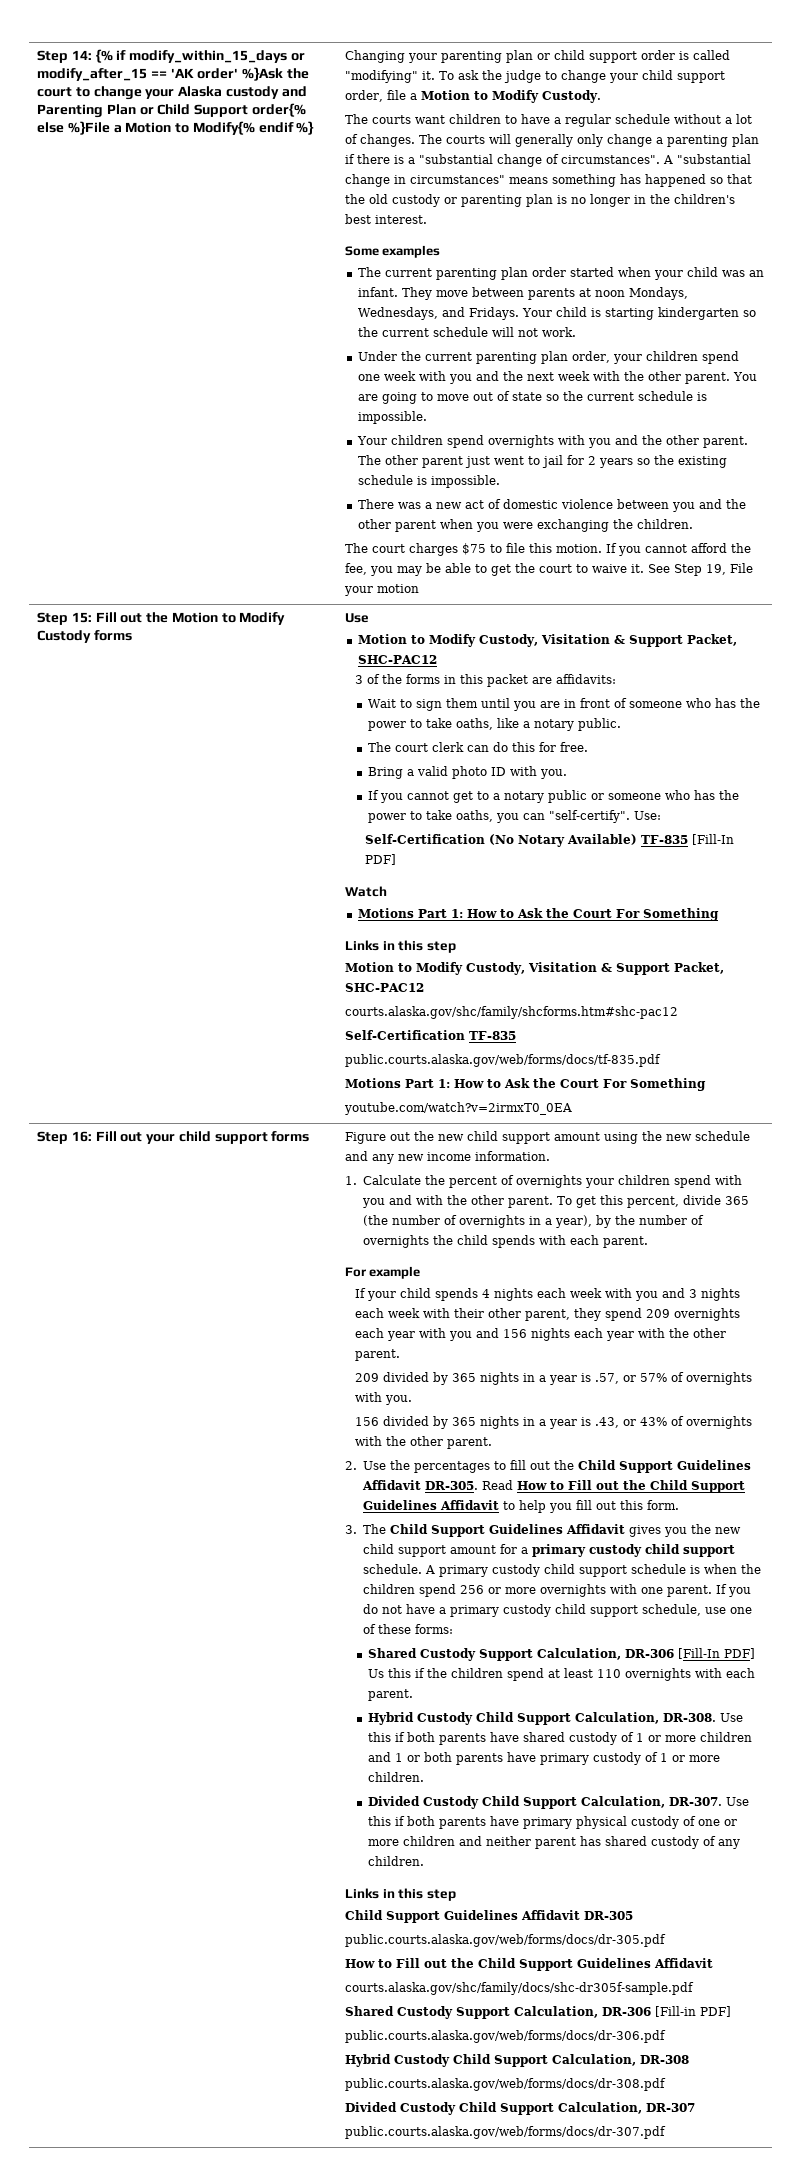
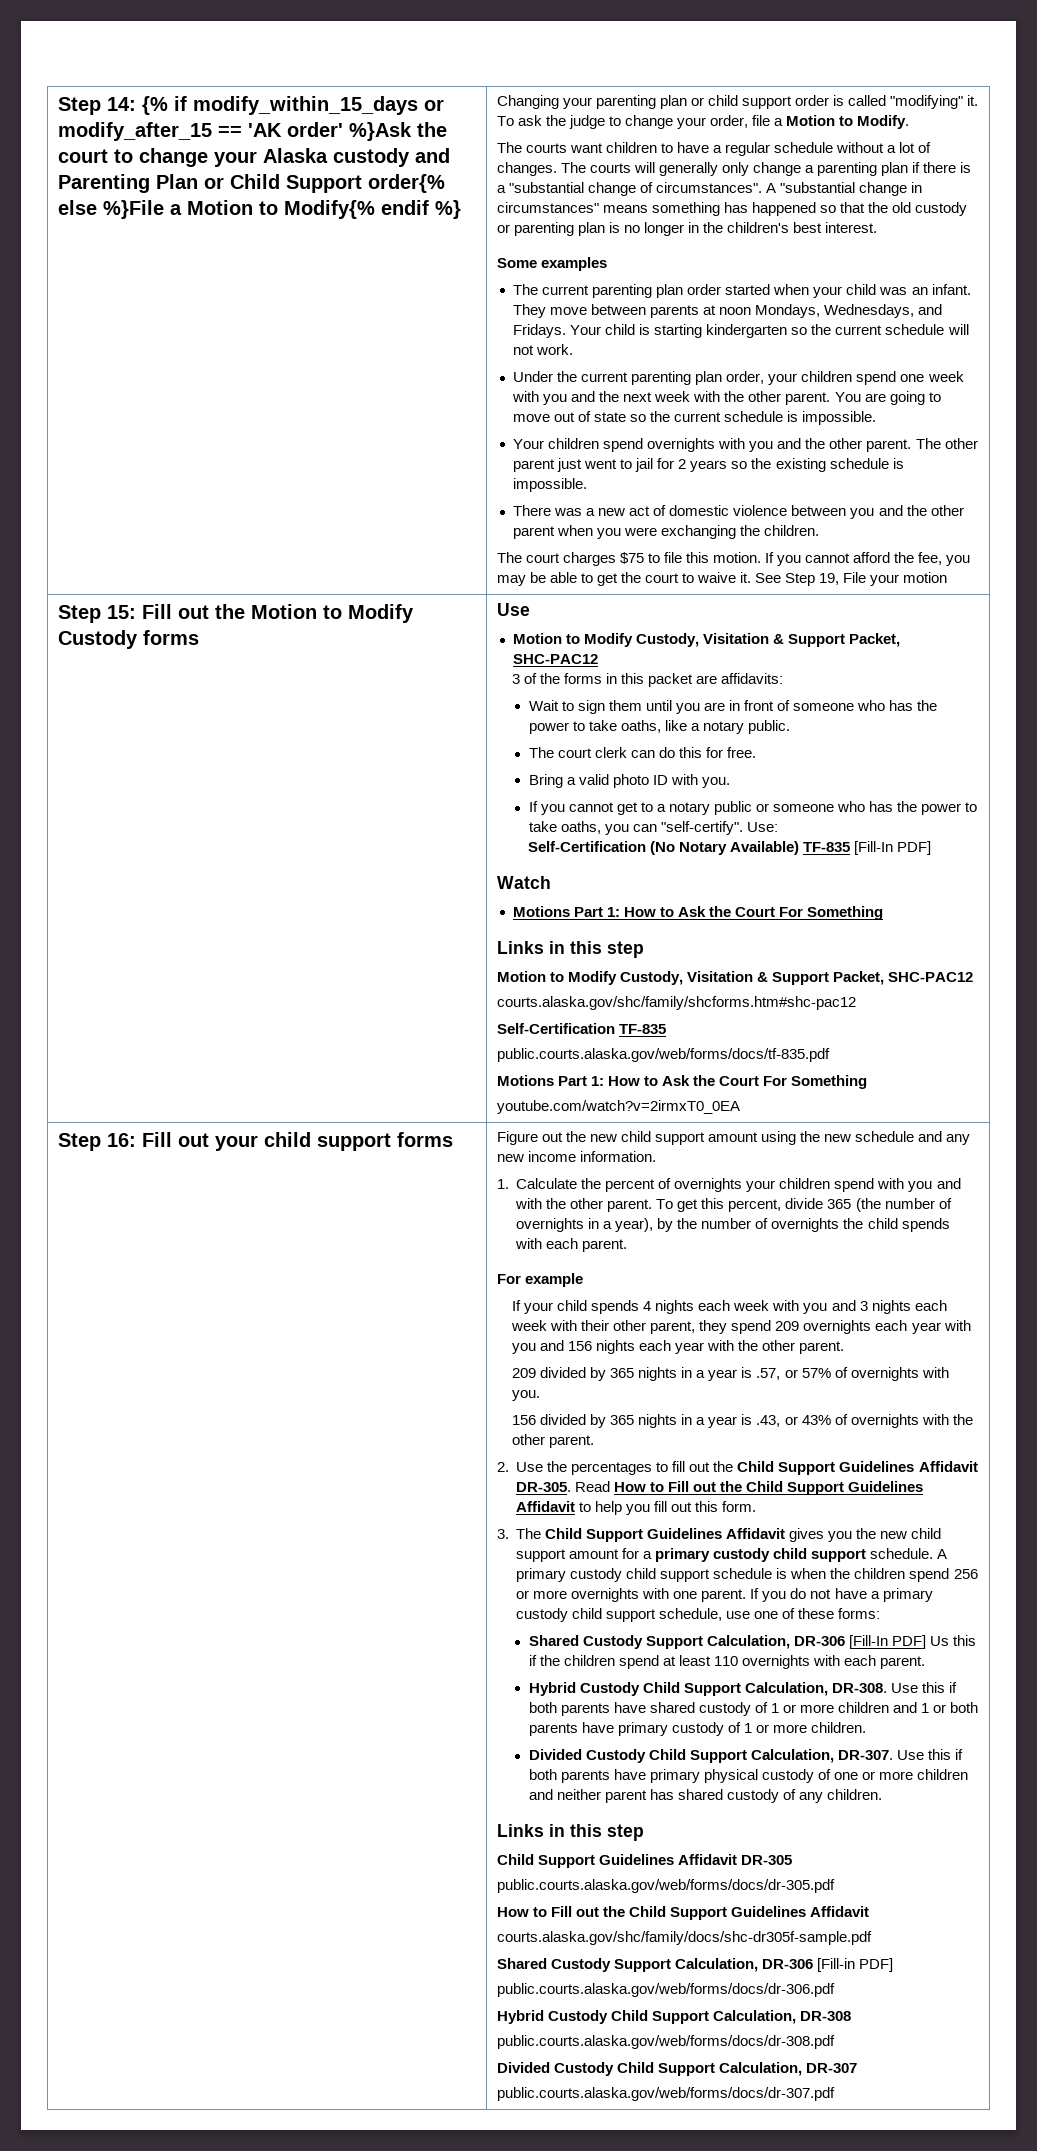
[641,70,725,83] child support -> (706, 123) none
[491,90,601,103] Modify Custody. -> [857,115,910,129] Modify.

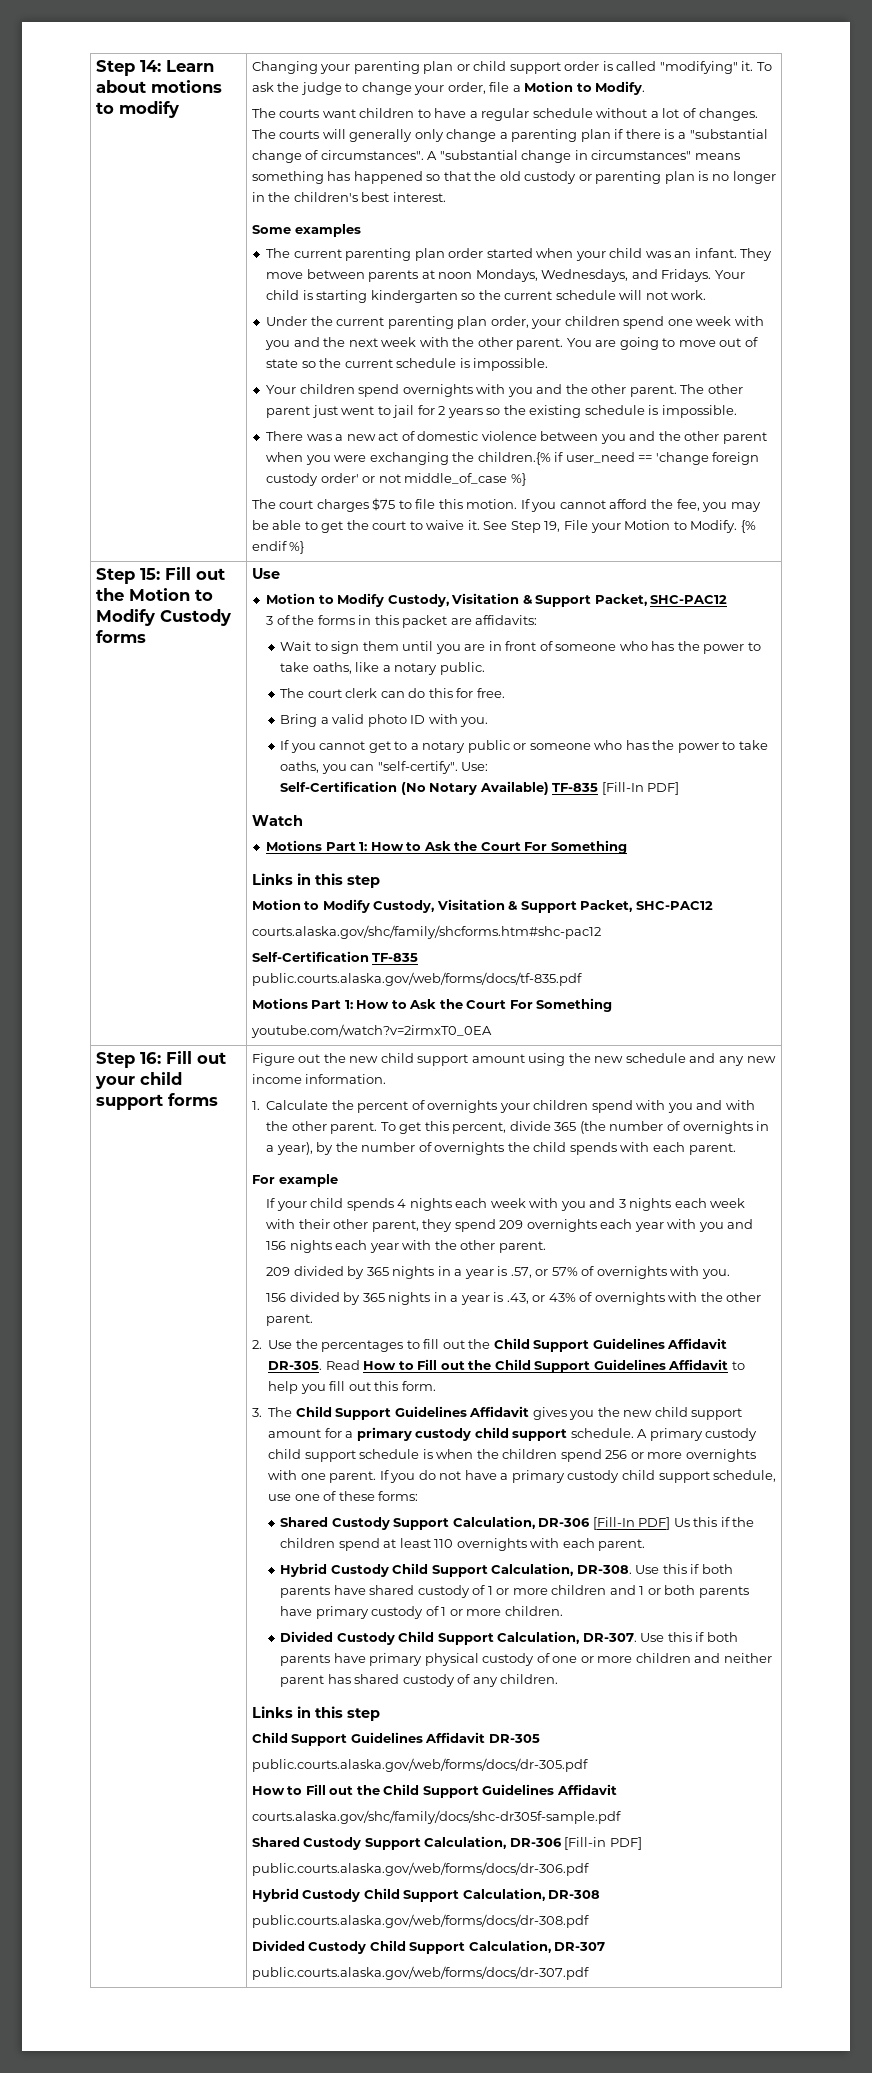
[141,96,444,115] [57,122,447,141] [57,148,450,167] [57,174,445,193] [57,200,461,219] {% if modify_within_15_days or modify_after_15 == 'AK order' %}Ask the court to change your Alaska custody and Parenting Plan or Child Support order{% else %}File a Motion to Modify{% endif %} -> [165,60,214,72] [95,80,222,93] [95,101,179,118] Learn about motions to modify
[764,525,820,536] children. -> [477,452,760,465] [266,473,526,486] children.{% if user_need == 'change foreign custody order' or not middle_of_case %}
[903,572,948,583] motion -> [624,520,756,533] [251,541,305,554] Motion to Modify. {% endif %}

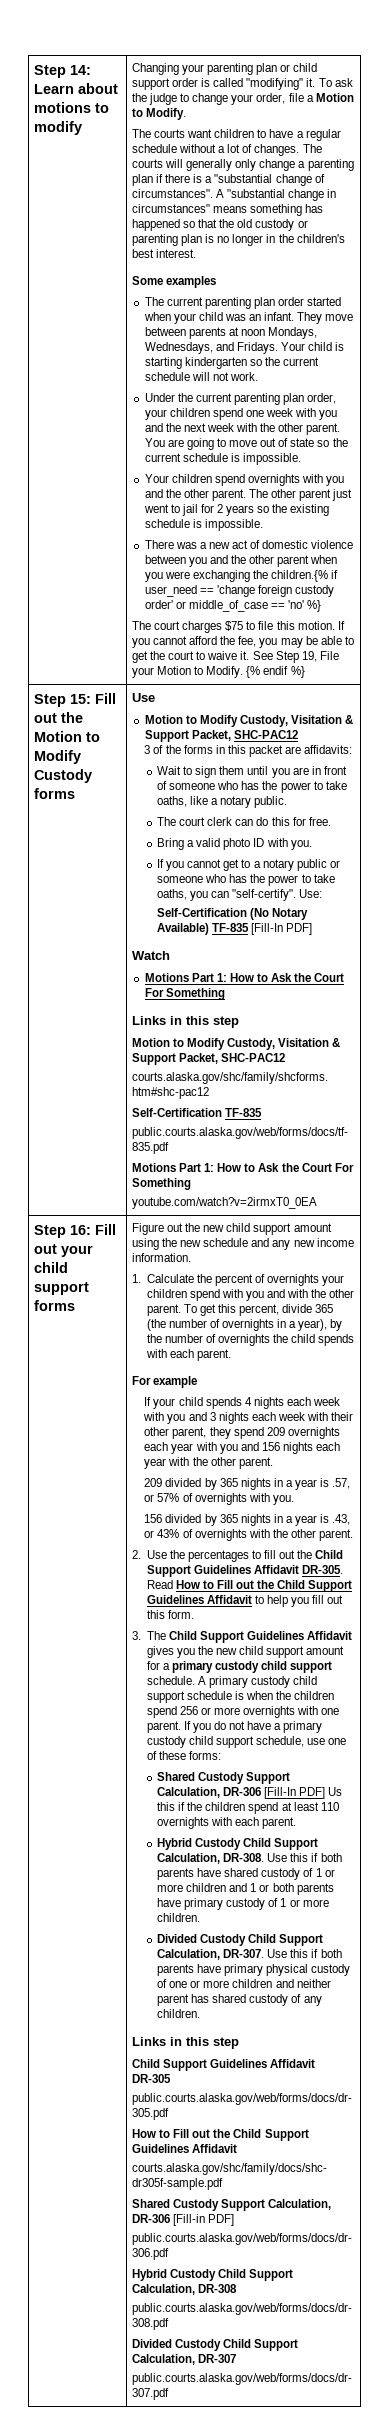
[378,473,508,484] not middle_of_case -> [188,600,304,612] middle_of_case == 'no'

